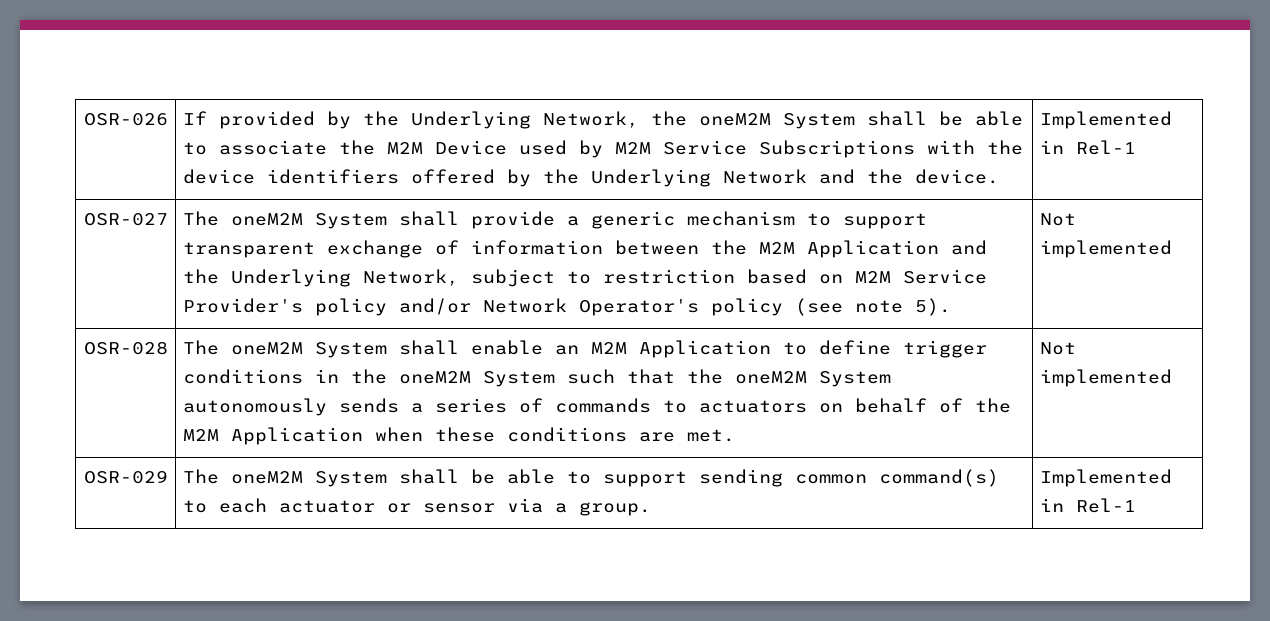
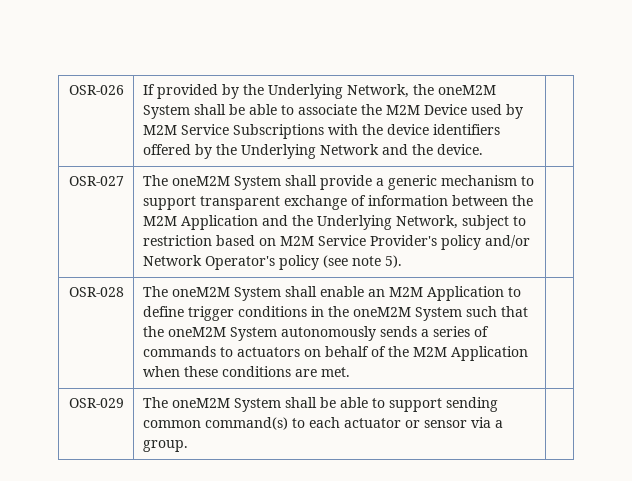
[1039,111,1172,129] [1039,140,1136,155] Implemented in Rel-1 -> (483, 149) none
[1039,213,1076,226] [1039,240,1172,258] Not implemented -> (402, 261) none
[1039,342,1076,355] [1039,369,1172,387] Not implemented -> (350, 372) none
[1039,469,1172,487] [1039,498,1136,513] Implemented in Rel-1 -> (188, 446) none

